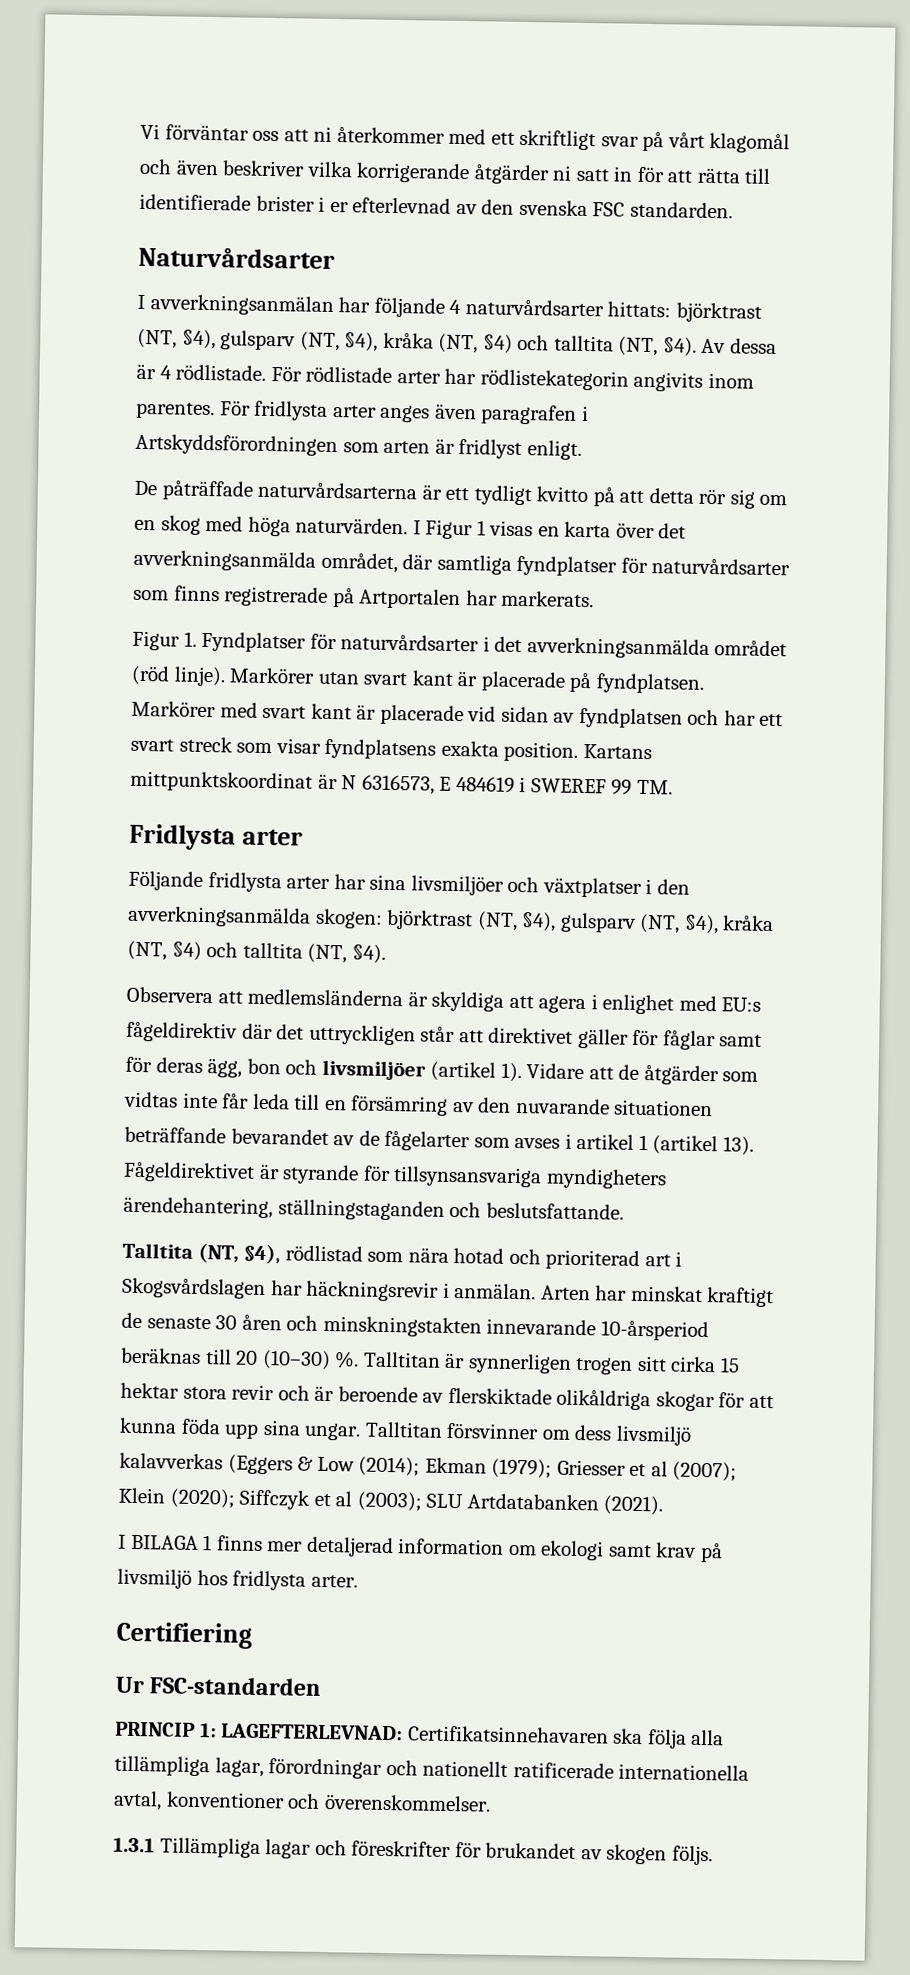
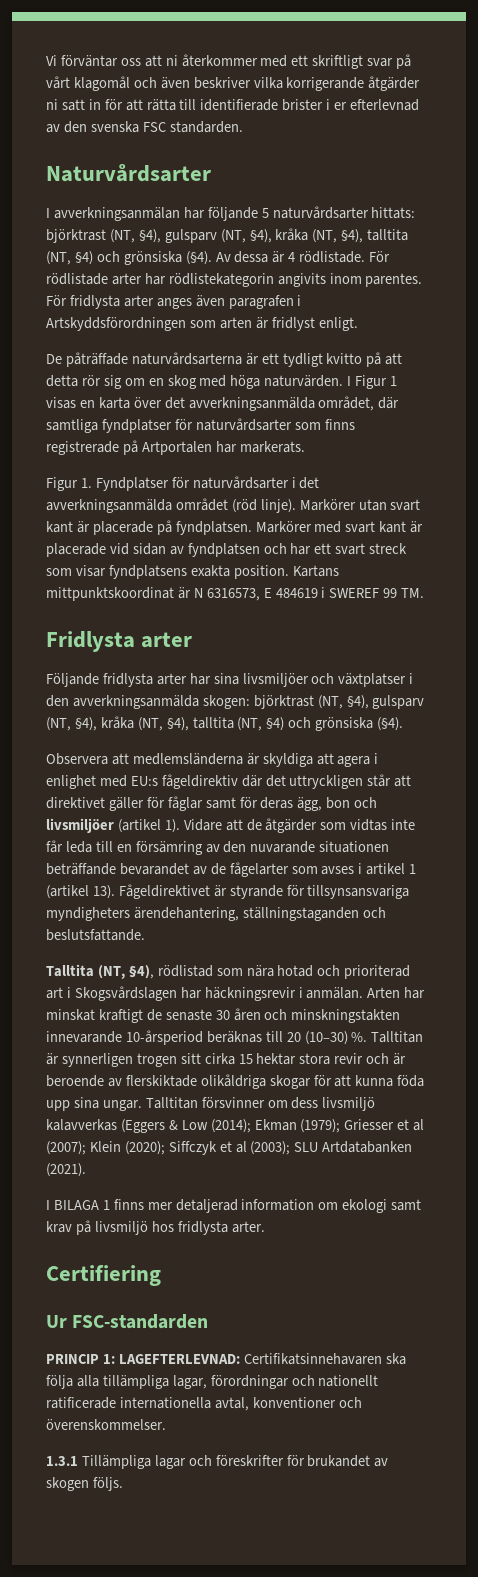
[449,299,462,315] 4 -> [261,208,269,218] 5
[482,334,697,357] §4) och talltita (NT, §4). -> [341,229,409,243] [46,251,212,265] §4), talltita (NT, §4) och grönsiska (§4).
[171,941,386,964] §4) och talltita (NT, §4). -> [166,717,404,731] §4), talltita (NT, §4) och grönsiska (§4).

